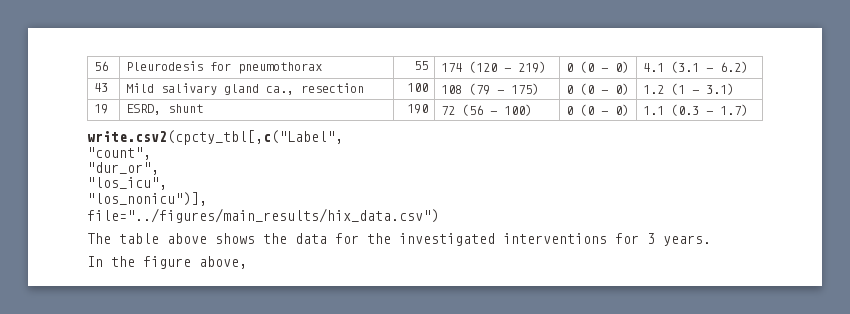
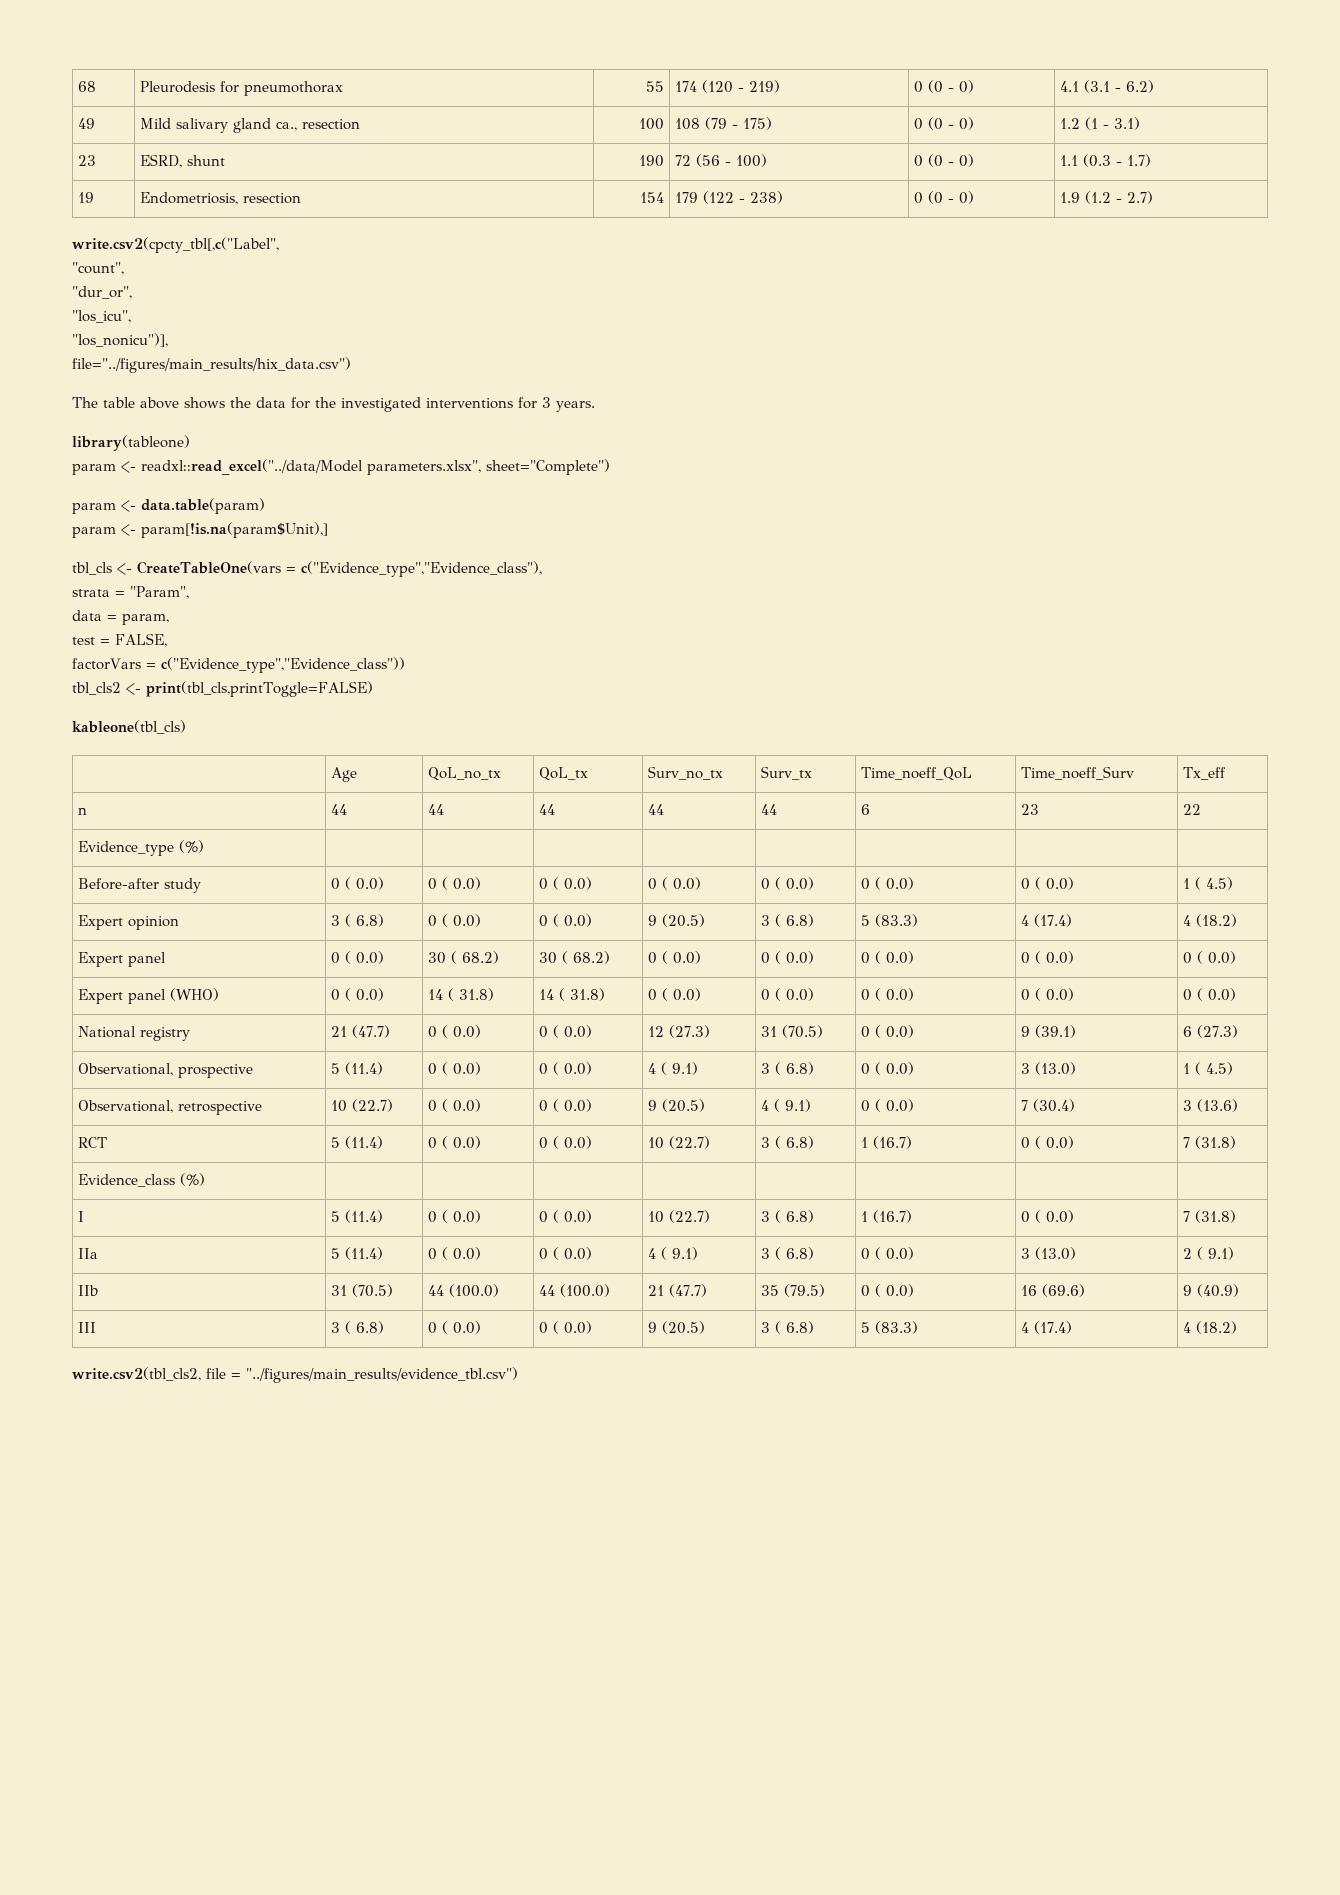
[93,61,108,71] 56 -> [78,81,97,92] 68
[93,83,108,92] 43 -> [78,118,96,129] 49
[93,104,108,114] 19 -> [78,155,97,166] 23
(748, 110) none -> [78,192,95,203] [140,192,302,205] [639,192,664,203] [675,191,784,204] [914,191,975,204] [1060,191,1154,204] // 19 | Endometriosis, resection | 154 | 179 (122 - 238) | 0 (0 - 0) | 1.9 (1.2 - 2.7)
[87,256,247,269] In the figure above, -> [72,435,190,451] [72,459,610,475] [72,498,265,514] [72,522,328,538] [72,561,542,577] [72,586,189,599] [72,610,169,625] [72,633,167,647] [72,657,405,673] [72,681,373,697] [72,720,186,734] [331,767,358,782] [428,767,502,781] [539,767,589,781] [648,766,724,780] [761,766,813,780] [861,767,973,781] [1021,766,1135,780] [1183,767,1227,780] [78,807,88,815] [331,804,348,815] [428,804,445,815] [539,804,556,815] [648,804,665,815] [761,804,778,815] [861,804,871,815] [1021,804,1040,815] [1183,804,1202,815] [78,840,205,856] [78,878,202,893] [331,877,385,890] [428,877,482,890] [539,877,593,890] [648,877,702,890] [761,877,815,890] [861,877,915,890] [1021,877,1075,890] [1183,877,1234,890] [78,915,180,930] [331,914,385,927] [428,914,482,927] [539,914,593,927] [648,914,706,927] [761,914,815,927] [861,914,919,927] [1021,914,1073,927] [1183,914,1238,927] [78,952,167,967] [331,951,385,964] [428,951,500,964] [539,951,611,964] [648,951,702,964] [761,951,815,964] [861,951,915,964] [1021,951,1075,964] [1183,951,1237,964] [78,988,220,1004] [331,988,385,1001] [428,988,495,1001] [539,988,606,1001] [648,988,702,1001] [761,988,815,1001] [861,988,915,1001] [1021,988,1075,1001] [1183,988,1237,1001] [78,1026,191,1041] [331,1025,391,1038] [428,1025,482,1038] [539,1025,593,1038] [648,1025,711,1038] [761,1025,824,1038] [861,1025,915,1038] [1021,1025,1077,1038] [1183,1025,1239,1038] [78,1063,254,1078] [331,1062,384,1075] [428,1062,482,1075] [539,1062,593,1075] [648,1062,699,1075] [761,1062,815,1075] [861,1062,915,1075] [1021,1062,1077,1075] [1183,1062,1234,1075] [78,1100,263,1115] [331,1099,394,1112] [428,1099,482,1112] [539,1099,593,1112] [648,1099,706,1112] [761,1099,812,1112] [861,1099,915,1112] [1021,1099,1076,1112] [1183,1099,1239,1112] [78,1137,108,1148] [331,1136,384,1149] [428,1136,482,1149] [539,1136,593,1149] [648,1136,711,1149] [761,1136,815,1149] [861,1136,913,1149] [1021,1136,1075,1149] [1183,1136,1237,1149] [78,1173,206,1187] [78,1211,85,1222] [331,1210,384,1223] [428,1210,482,1223] [539,1210,593,1223] [648,1210,711,1223] [761,1210,815,1223] [861,1210,913,1223] [1021,1210,1075,1223] [1183,1210,1237,1223] [78,1248,99,1259] [331,1247,384,1260] [428,1247,482,1260] [539,1247,593,1260] [648,1247,699,1260] [761,1247,815,1260] [861,1247,915,1260] [1021,1247,1077,1260] [1183,1247,1235,1260] [78,1285,99,1296] [331,1284,394,1297] [428,1284,500,1297] [539,1284,611,1297] [648,1284,708,1297] [761,1284,826,1297] [861,1284,915,1297] [1021,1284,1086,1297] [1183,1284,1240,1297] [78,1322,97,1333] [331,1321,385,1334] [428,1321,482,1334] [539,1321,593,1334] [648,1321,706,1334] [761,1321,815,1334] [861,1321,919,1334] [1021,1321,1073,1334] [1183,1321,1238,1334] [72,1367,518,1383] library(tableone) // param <- readxl::read_excel("../data/Model parameters.xlsx", sheet="Complete") // param <- data.table(param) // param <- param[!is.na(param$Unit),] // tbl_cls <- CreateTableOne(vars = c("Evidence_type","Evidence_class"), // strata = "Param", // data = param, // test = FALSE, // factorVars = c("Evidence_type","Evidence_class")) // tbl_cls2 <- print(tbl_cls,printToggle=FALSE) // kableone(tbl_cls) // | Age | QoL_no_tx | QoL_tx | Surv_no_tx | Surv_tx | Time_noeff_QoL | Time_noeff_Surv | Tx_eff // n | 44 | 44 | 44 | 44 | 44 | 6 | 23 | 22 // Evidence_type (%) | | | | | | | | // Before-after study | 0 ( 0.0) | 0 ( 0.0) | 0 ( 0.0) | 0 ( 0.0) | 0 ( 0.0) | 0 ( 0.0) | 0 ( 0.0) | 1 ( 4.5) // Expert opinion | 3 ( 6.8) | 0 ( 0.0) | 0 ( 0.0) | 9 (20.5) | 3 ( 6.8) | 5 (83.3) | 4 (17.4) | 4 (18.2) // Expert panel | 0 ( 0.0) | 30 ( 68.2) | 30 ( 68.2) | 0 ( 0.0) | 0 ( 0.0) | 0 ( 0.0) | 0 ( 0.0) | 0 ( 0.0) // Expert panel (WHO) | 0 ( 0.0) | 14 ( 31.8) | 14 ( 31.8) | 0 ( 0.0) | 0 ( 0.0) | 0 ( 0.0) | 0 ( 0.0) | 0 ( 0.0) // National registry | 21 (47.7) | 0 ( 0.0) | 0 ( 0.0) | 12 (27.3) | 31 (70.5) | 0 ( 0.0) | 9 (39.1) | 6 (27.3) // Observational, prospective | 5 (11.4) | 0 ( 0.0) | 0 ( 0.0) | 4 ( 9.1) | 3 ( 6.8) | 0 ( 0.0) | 3 (13.0) | 1 ( 4.5) // Observational, retrospective | 10 (22.7) | 0 ( 0.0) | 0 ( 0.0) | 9 (20.5) | 4 ( 9.1) | 0 ( 0.0) | 7 (30.4) | 3 (13.6) // RCT | 5 (11.4) | 0 ( 0.0) | 0 ( 0.0) | 10 (22.7) | 3 ( 6.8) | 1 (16.7) | 0 ( 0.0) | 7 (31.8) // Evidence_class (%) | | | | | | | | // I | 5 (11.4) | 0 ( 0.0) | 0 ( 0.0) | 10 (22.7) | 3 ( 6.8) | 1 (16.7) | 0 ( 0.0) | 7 (31.8) // IIa | 5 (11.4) | 0 ( 0.0) | 0 ( 0.0) | 4 ( 9.1) | 3 ( 6.8) | 0 ( 0.0) | 3 (13.0) | 2 ( 9.1) // IIb | 31 (70.5) | 44 (100.0) | 44 (100.0) | 21 (47.7) | 35 (79.5) | 0 ( 0.0) | 16 (69.6) | 9 (40.9) // III | 3 ( 6.8) | 0 ( 0.0) | 0 ( 0.0) | 9 (20.5) | 3 ( 6.8) | 5 (83.3) | 4 (17.4) | 4 (18.2) // write.csv2(tbl_cls2, file = "../figures/main_results/evidence_tbl.csv")

